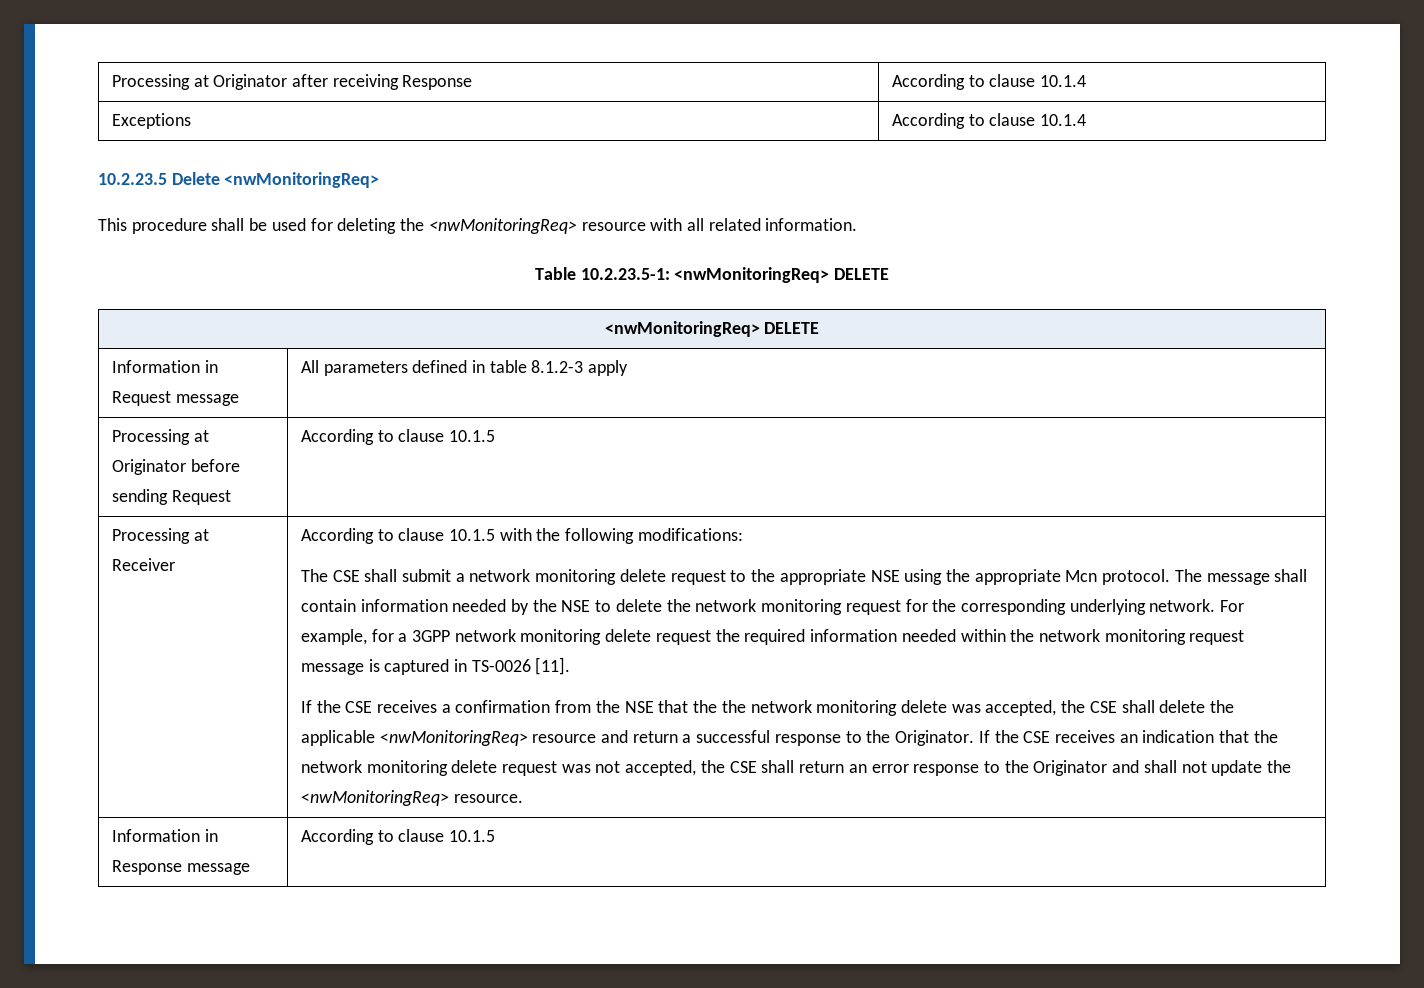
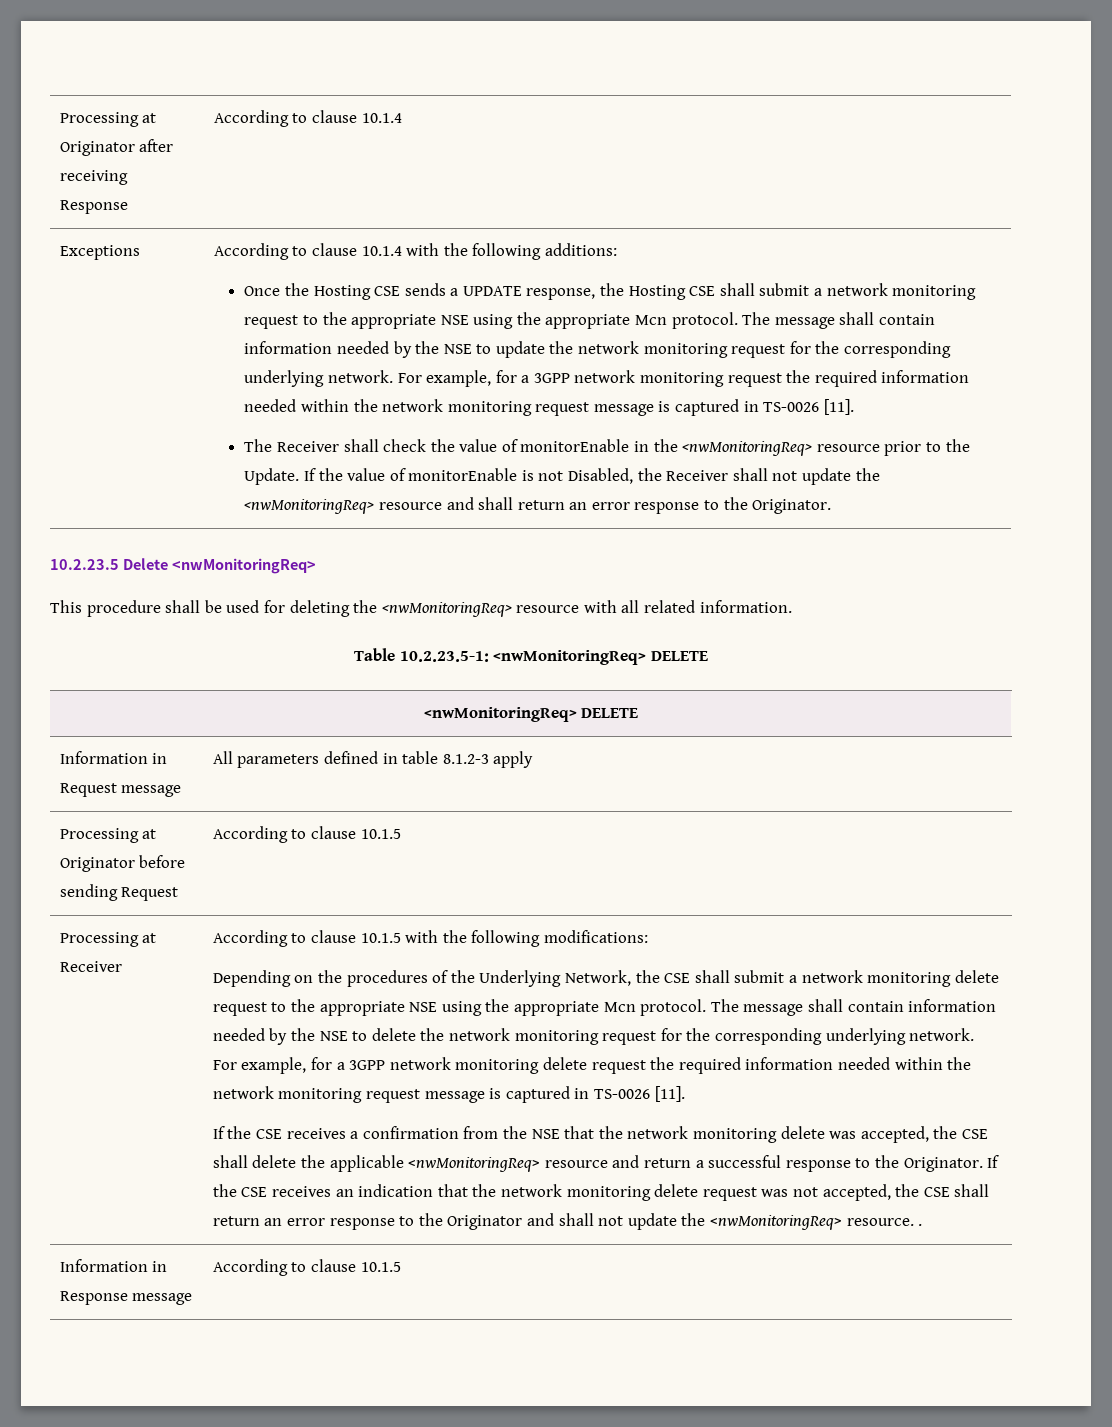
(1087, 120) none -> [406,243,618,260] [244,283,977,300] [244,312,936,329] [244,341,952,358] [244,370,970,387] [244,399,854,416] [244,439,970,456] [244,468,880,485] [244,497,832,514] with the following additions: // Once the Hosting CSE sends a UPDATE response, the Hosting CSE shall submit a network monitoring request to the appropriate NSE using the appropriate Mcn protocol. The message shall contain information needed by the NSE to update the network monitoring request for the corresponding underlying network. For example, for a 3GPP network monitoring request the required information needed within the network monitoring request message is captured in TS-0026 [11]. // The Receiver shall check the value of monitorEnable in the <nwMonitoringReq> resource prior to the Update. If the value of monitorEnable is not Disabled, the Receiver shall not update the <nwMonitoringReq> resource and shall return an error response to the Originator.
[300,569,328,582] The -> [212,970,660,987] Depending on the procedures of the Underlying Network, the
[721,700,746,713] the -> (623, 1132) none
(523, 798) none -> [918,1224,923,1226] .

